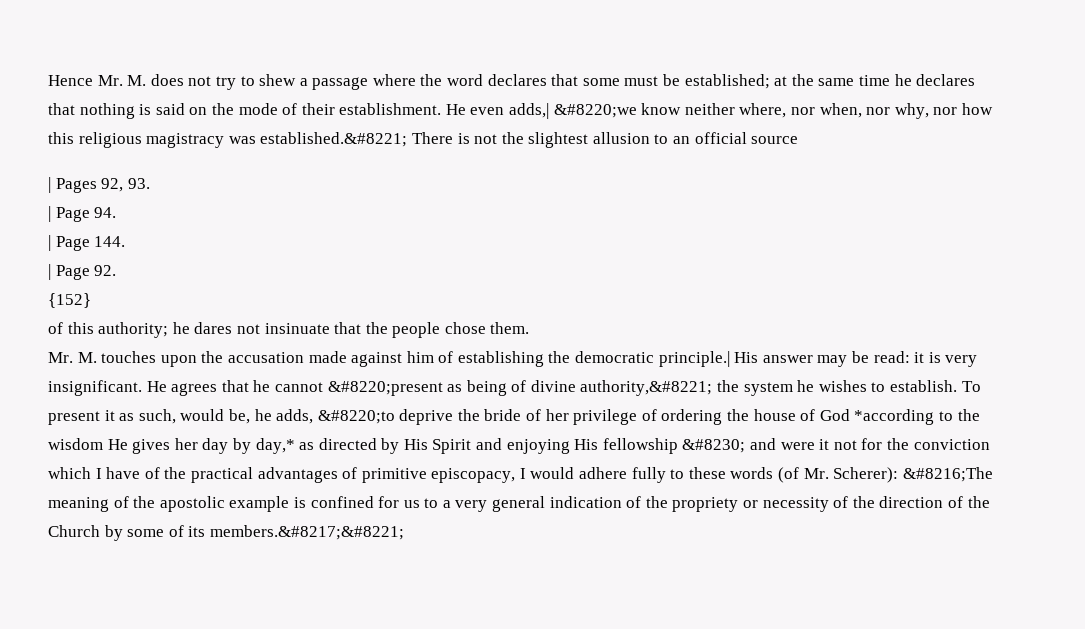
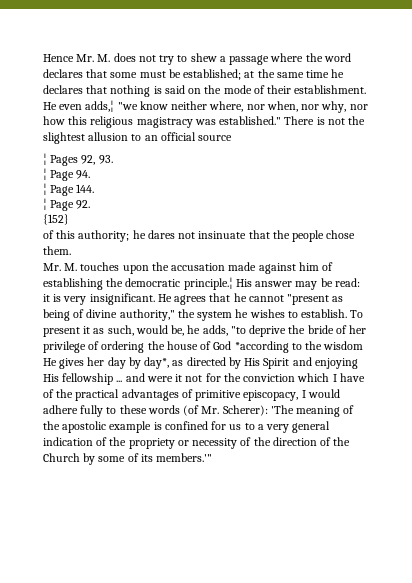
[509,103,637,119] adds,| &#8220;we -> [85,100,138,112] adds,¦ "we
[260,132,408,147] established.&#8221; -> [219,116,282,125] established."
[48,177,51,193] | -> [43,153,47,165] ¦
[48,206,51,222] | -> [43,168,47,180] ¦
[48,235,51,251] | -> [43,183,47,195] ¦
[48,264,51,280] | -> [43,198,47,210] ¦
[658,351,730,367] principle.| -> [183,277,233,290] principle.¦
[327,381,443,396] &#8220;present -> [287,294,330,305] "present
[580,380,713,396] authority,&#8221; -> [119,309,175,321] authority,"
[317,410,395,424] &#8220;to -> [230,326,246,334] "to
[255,438,295,454] day,* -> [144,357,170,369] day*,
[682,439,746,453] &#8230; -> [116,380,123,382] ...
[902,467,993,482] &#8216;The -> [270,405,294,414] 'The
[209,525,404,540] members.&#8217;&#8221; -> [156,453,213,462] members.'"

